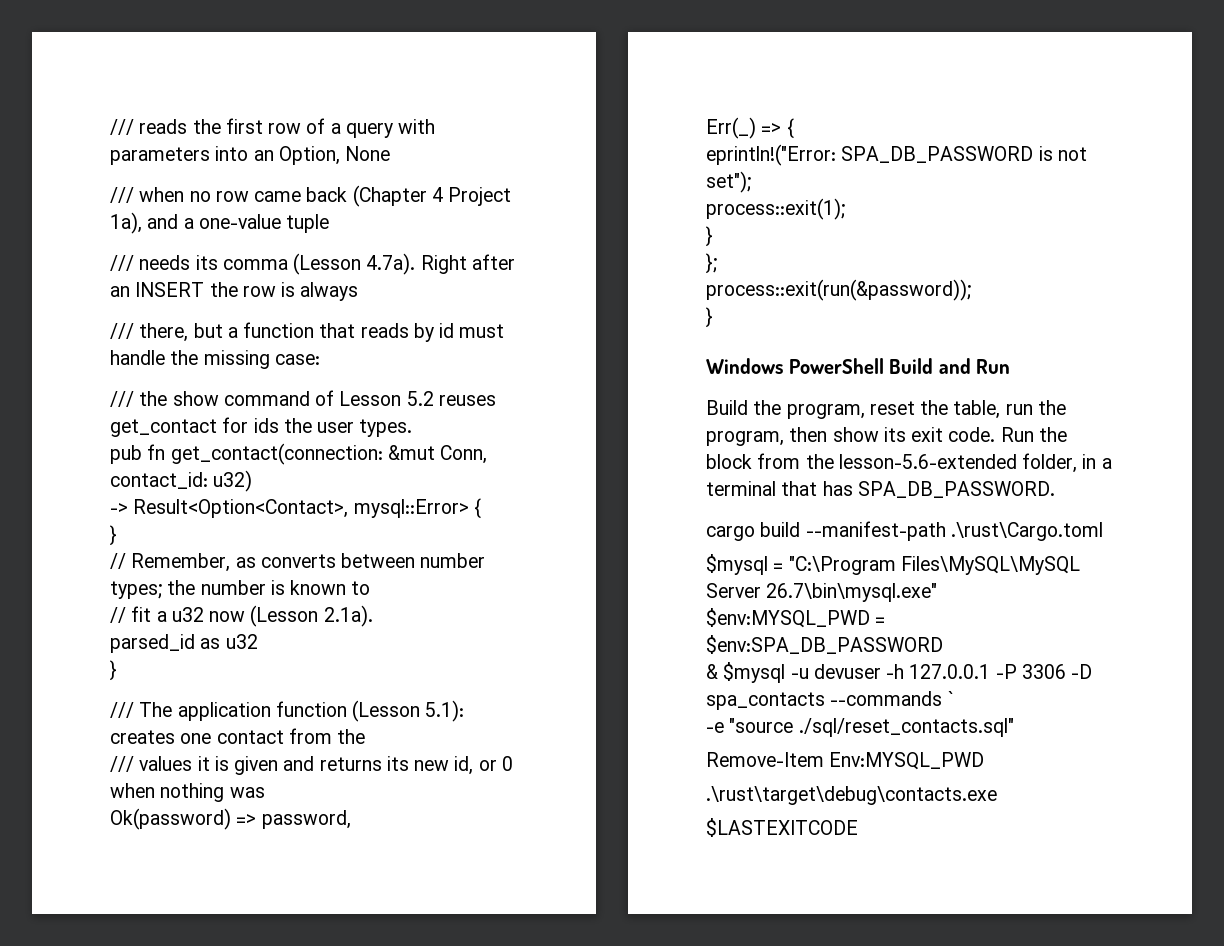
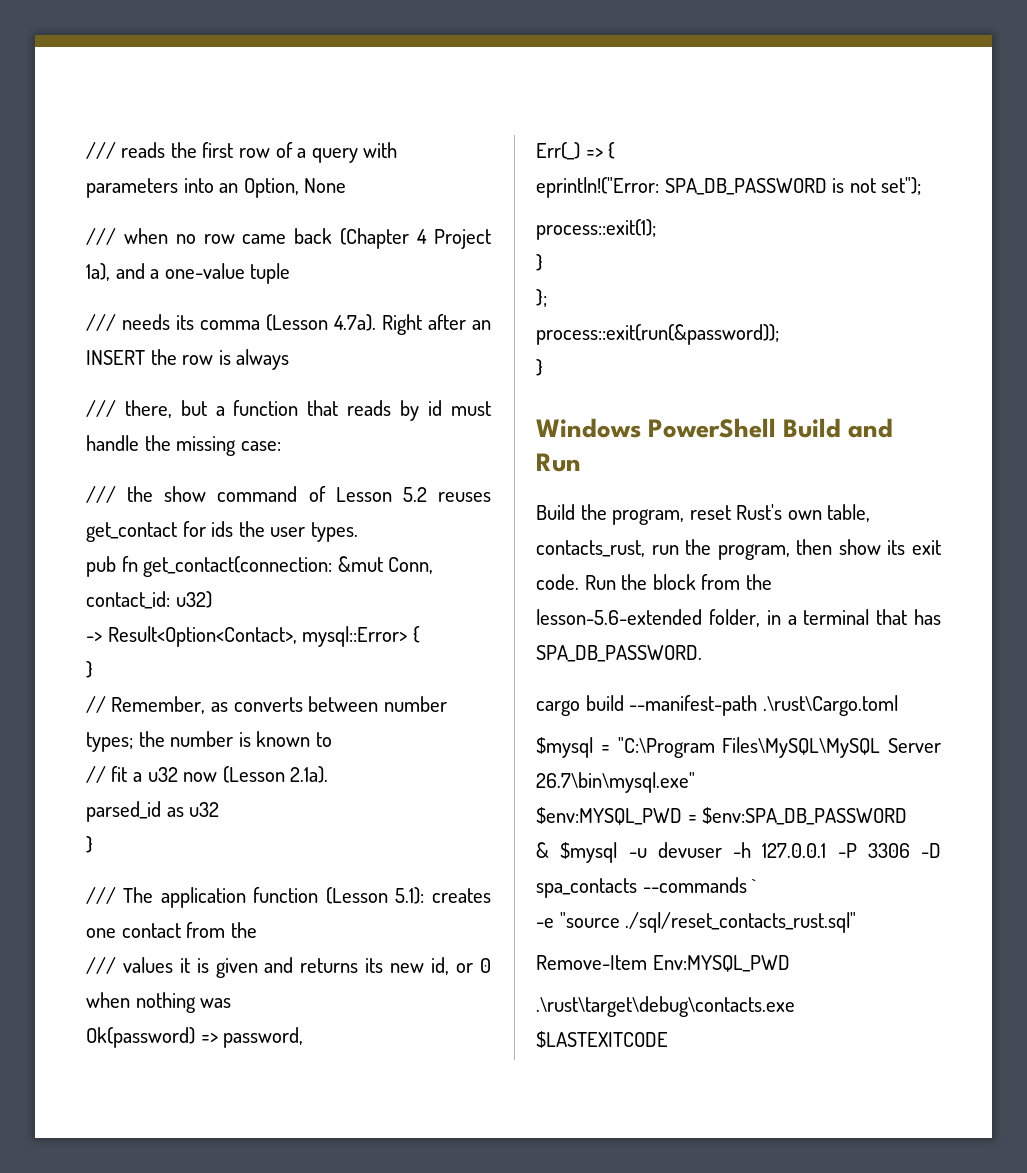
[920,400,1001,419] the table, -> [736,504,871,522] [536,540,645,557] Rust's own table, contacts_rust,
[798,718,1014,737] ./sql/reset_contacts.sql" -> [625,912,857,933] ./sql/reset_contacts_rust.sql"

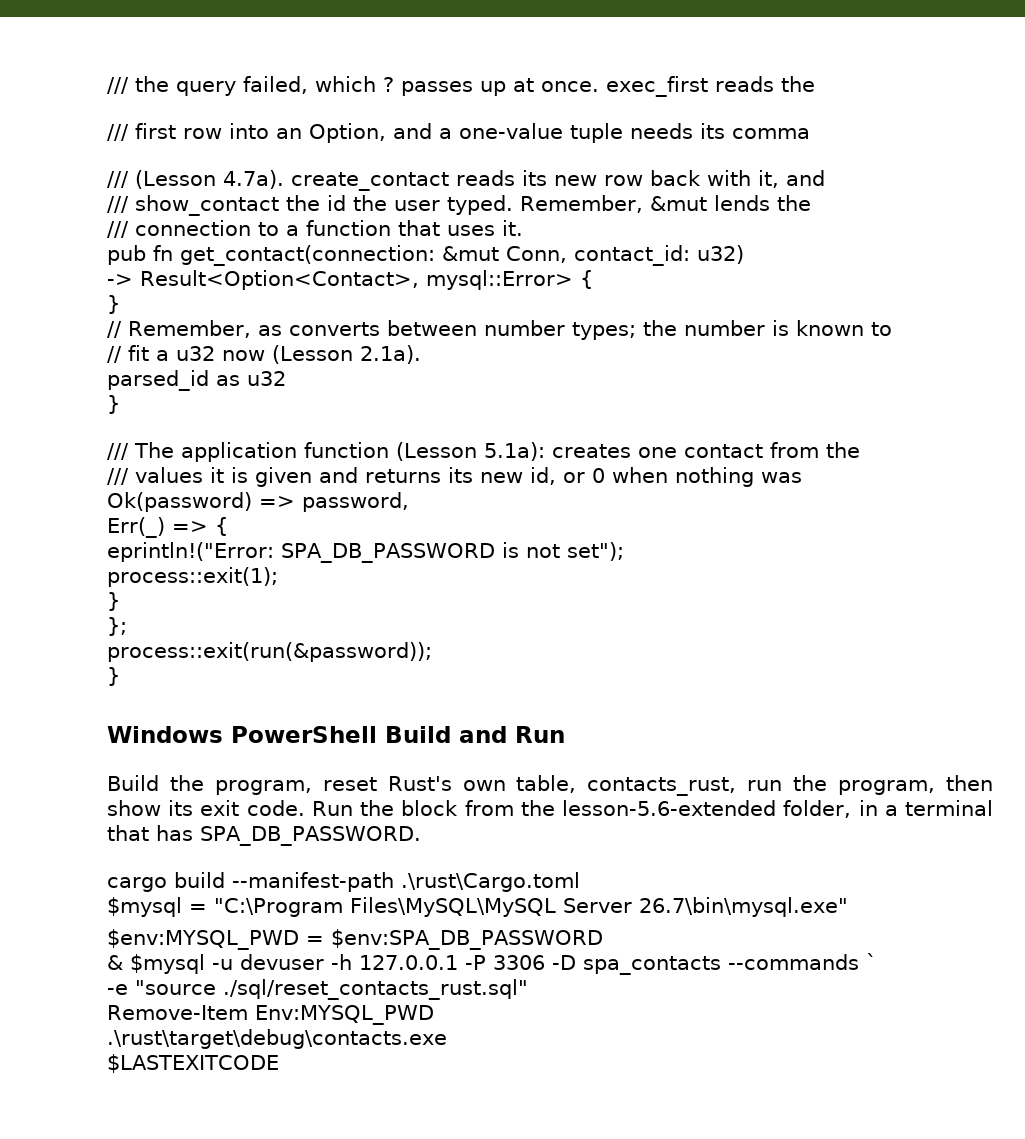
[86,142,116,159] /// -> [107,76,708,97] /// the query failed, which ? passes up at once. exec_first
(197, 150) none -> [107,124,129,141] // ///
[275,142,398,163] [86,178,347,198] [86,228,491,249] [86,263,110,281] of a query with parameters into an Option, None // /// when no row came back (Chapter 4 Project 1a), -> [229,123,386,143] into an Option,
[86,314,116,331] // /// -> (623, 133) none
(260, 325) none -> [107,171,129,188] // ///
[381,314,491,335] [86,349,290,370] [86,400,491,421] [86,435,281,456] [86,486,491,503] [86,521,358,542] Right after an INSERT the row is always // /// there, but a function that reads by id must handle the missing case: // /// the show command of Lesson 5.2 reuses get_contact for ids the user types. -> [291,170,825,191] [107,195,811,216] [107,220,523,238] create_contact reads its new row back with it, and // /// show_contact the id the user typed. Remember, &mut lends the // /// connection to a function that uses it.
[395,887,425,904] 5.1): -> [484,442,545,461] 5.1a):

